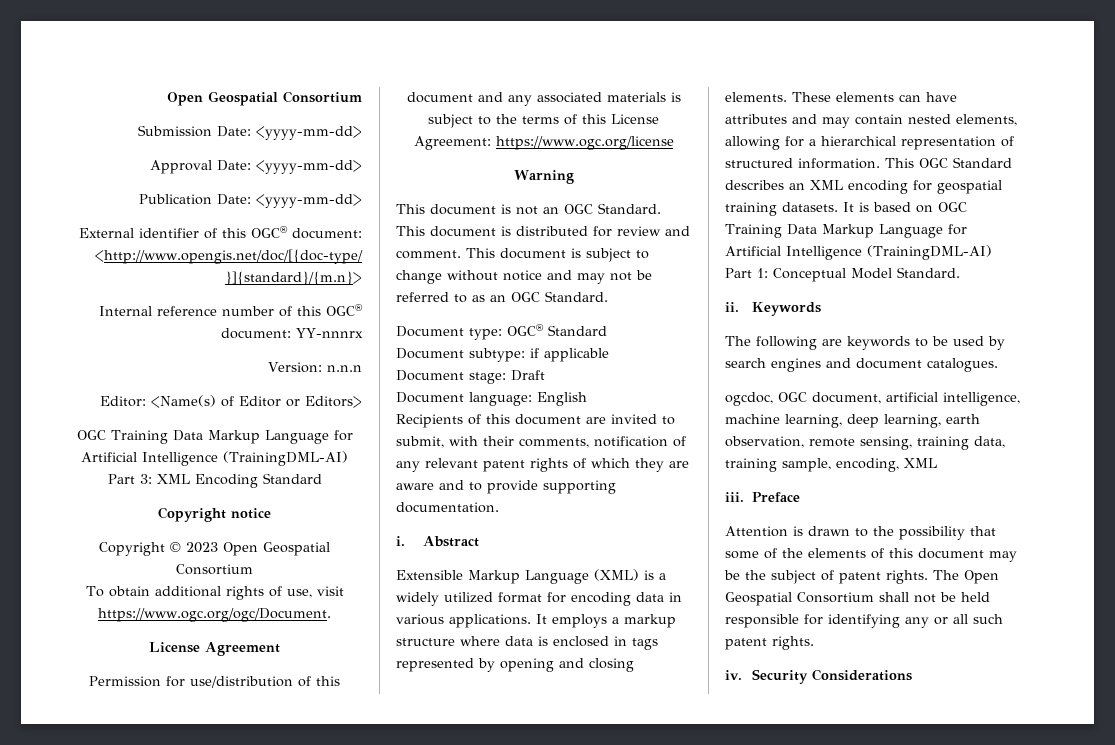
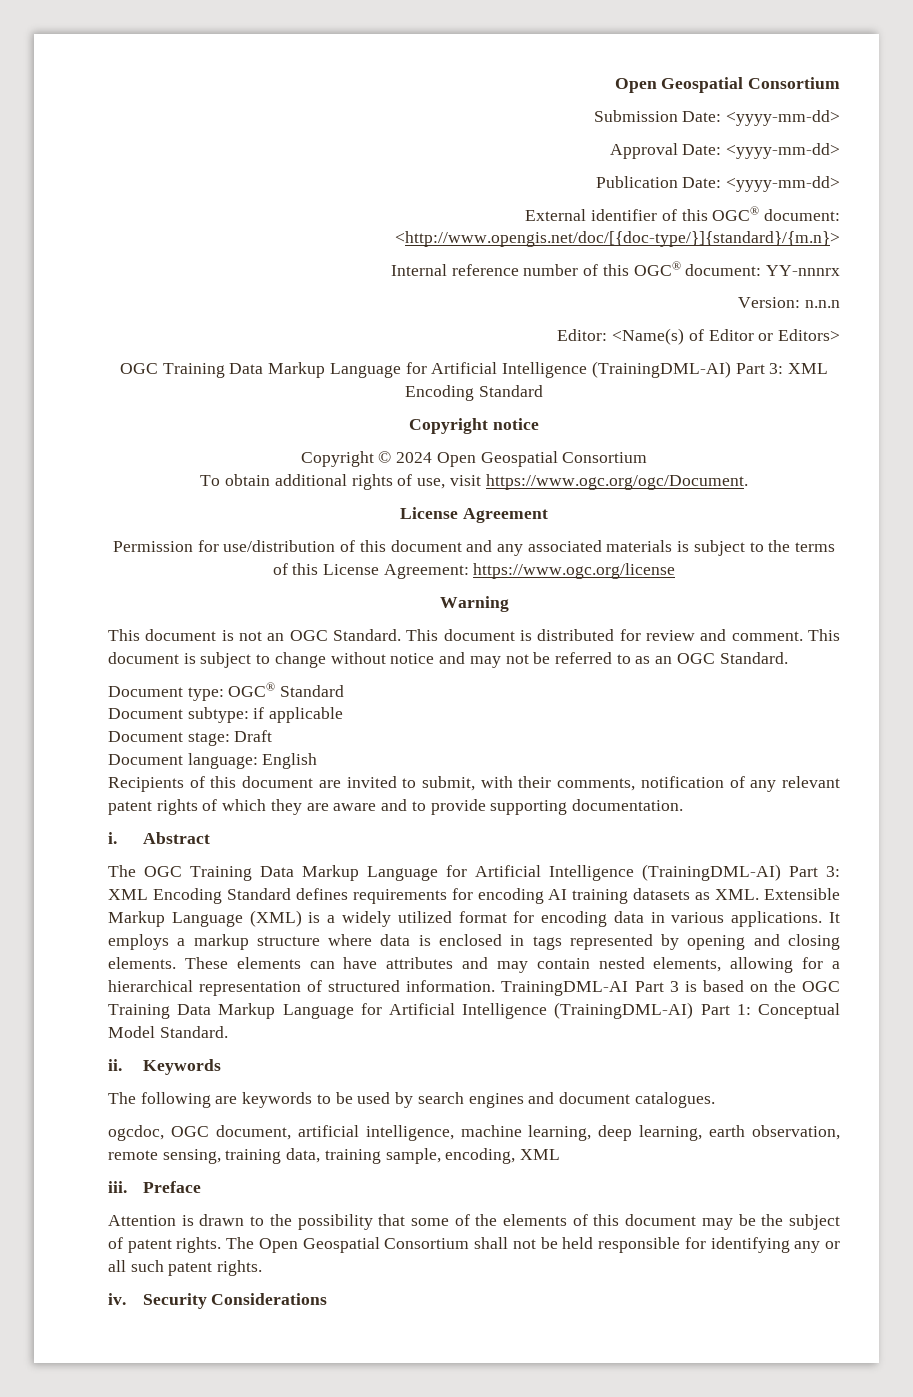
[186,542,218,553] 2023 -> [396,452,433,463] 2024
(479, 541) none -> [108,864,840,881] [108,888,760,904] The OGC Training Data Markup Language for Artificial Intelligence (TrainingDML-AI) Part 3: XML Encoding Standard defines requirements for encoding AI training datasets as XML.
[885,157,1012,168] [725,180,1002,194] [725,202,854,216] This OGC Standard describes an XML encoding for geospatial training datasets. It -> [501,981,679,996] TrainingDML-AI Part 3
(933, 209) none -> [773,980,796,992] the

